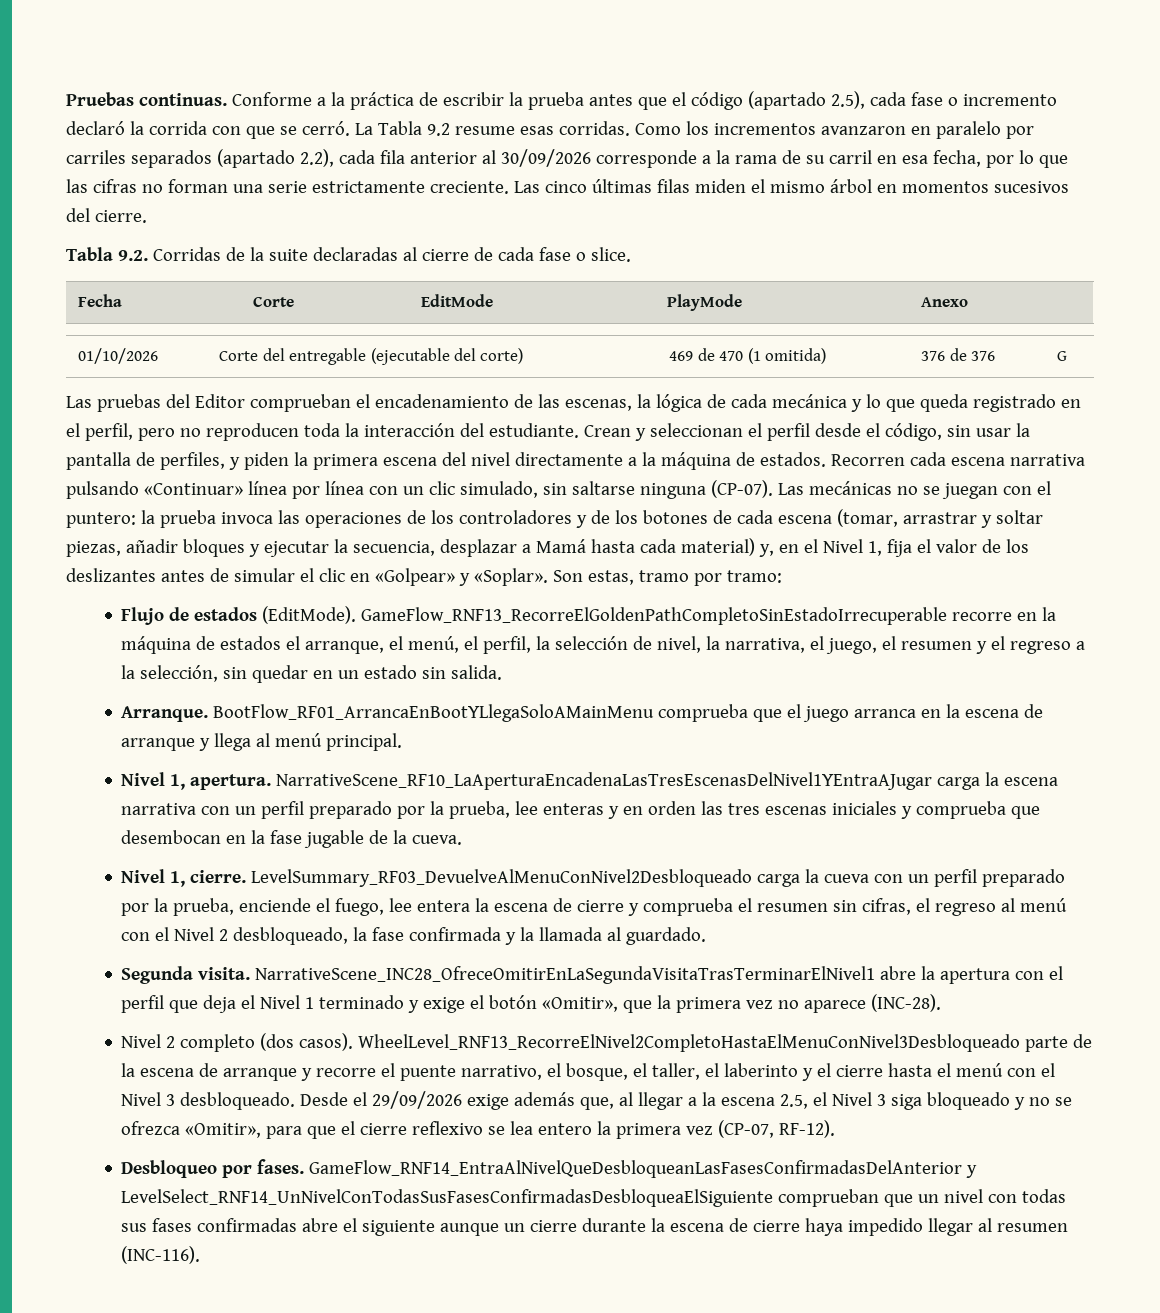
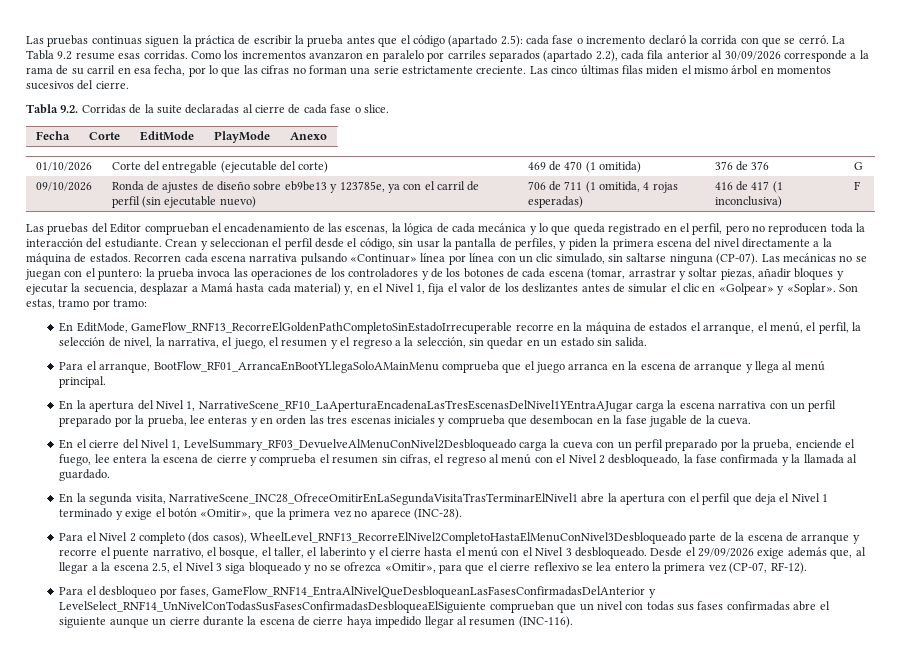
[66,92,326,106] Pruebas continuas. Conforme a -> [26,35,180,47] Las pruebas continuas siguen
[830,91,865,109] 2.5), -> [500,35,523,47] 2.5):
(1068, 356) none -> [35,182,92,191] [111,181,480,193] [111,196,256,208] [527,181,678,193] [527,196,583,208] [714,181,783,193] [714,196,782,208] [853,181,860,190] // 09/10/2026 | Ronda de ajustes de diseño sobre eb9be13 y 123785e, ya con el carril de perfil (sin ejecutable nuevo) | 706 de 711 (1 omitida, 4 rojas esperadas) | 416 de 417 (1 inconclusiva) | F
[121,606,357,625] Flujo de estados (EditMode). -> [59,322,128,333] En EditMode,
[121,706,209,722] Arranque. -> [59,361,151,373] Para el arranque,
[121,772,272,790] Nivel 1, apertura. -> [59,400,196,412] En la apertura del Nivel 1,
[121,869,247,887] Nivel 1, cierre. -> [59,439,181,450] En el cierre del Nivel 1,
[121,966,251,984] Segunda visita. -> [59,493,166,505] En la segunda visita,
(942, 1003) none -> [59,532,97,541] Para el
[299,1033,354,1051] casos). -> [212,532,247,544] casos),
[121,1159,305,1178] Desbloqueo por fases. -> [59,586,209,598] Para el desbloqueo por fases,

